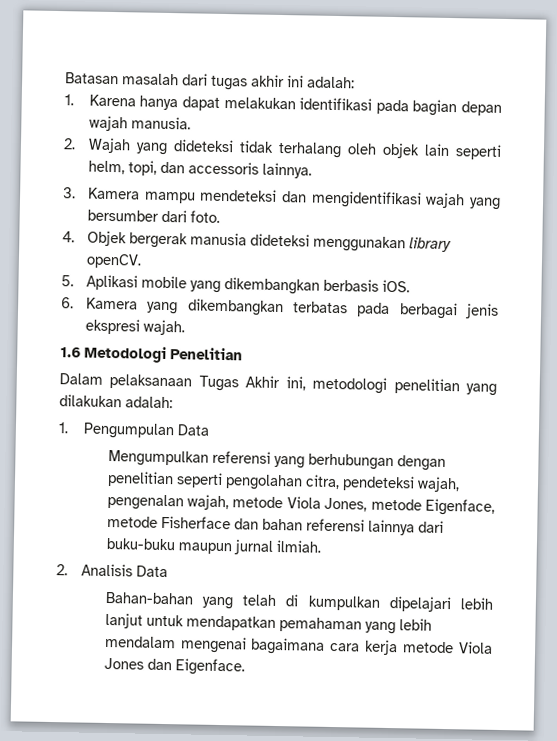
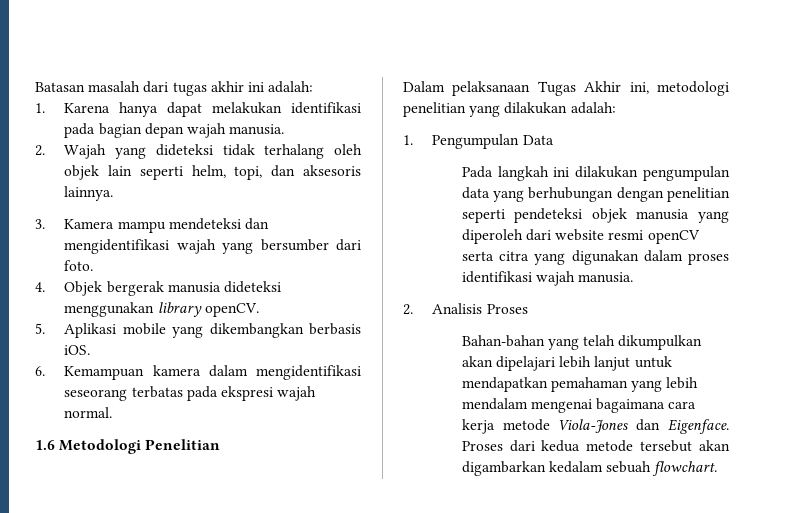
[187,161,259,175] accessoris -> [302,165,361,176] aksesoris
[85,297,500,320] [84,318,185,336] Kamera yang dikembangkan terbatas pada berbagai jenis ekspresi wajah. -> [64,365,361,380] [64,386,317,401] [64,407,113,418] Kemampuan kamera dalam mengidentifikasi seseorang terbatas pada ekspresi wajah normal.
[107,449,271,467] Mengumpulkan referensi -> [461,166,730,181] [461,187,490,199] Pada langkah ini dilakukan pengumpulan data
[224,474,460,493] [106,493,495,516] [106,515,444,536] [105,537,321,555] pengolahan citra, pendeteksi wajah, pengenalan wajah, metode Viola Jones, metode Eigenface, metode Fisherface dan bahan referensi lainnya dari buku-buku maupun jurnal ilmiah. -> [514,208,729,223] [461,229,700,244] [461,250,729,265] [461,271,634,286] pendeteksi objek manusia yang diperoleh dari website resmi openCV serta citra yang digunakan dalam proses identifikasi wajah manusia.
[135,565,168,578] Data -> [486,304,528,314] Proses
[285,594,380,611] di kumpulkan -> [618,335,703,350] [461,356,493,367] dikumpulkan akan
[457,641,493,654] [103,657,245,676] Viola Jones dan Eigenface. -> [558,419,729,434] [461,440,730,452] [461,461,718,476] Viola-Jones dan Eigenface. Proses dari kedua metode tersebut akan digambarkan kedalam sebuah flowchart.

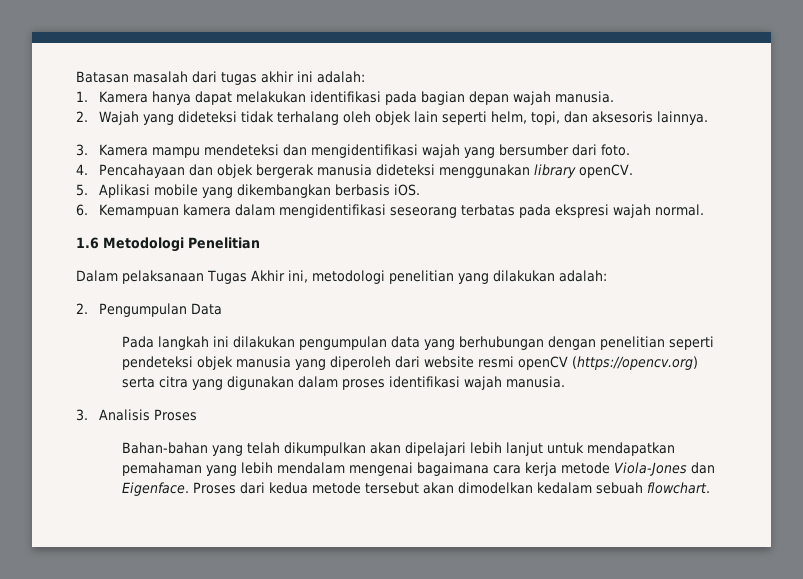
[64,103,111,113] Karena -> [98,91,148,103] Kamera
[64,281,103,296] Objek -> [98,164,253,178] Pencahayaan dan objek
[403,135,413,145] 1. -> [76,303,88,314] 2.
(700, 237) none -> [571,356,698,370] (https://opencv.org)
[403,304,413,315] 2. -> [76,409,88,421] 3.
[461,461,546,476] digambarkan -> [457,482,533,494] dimodelkan

